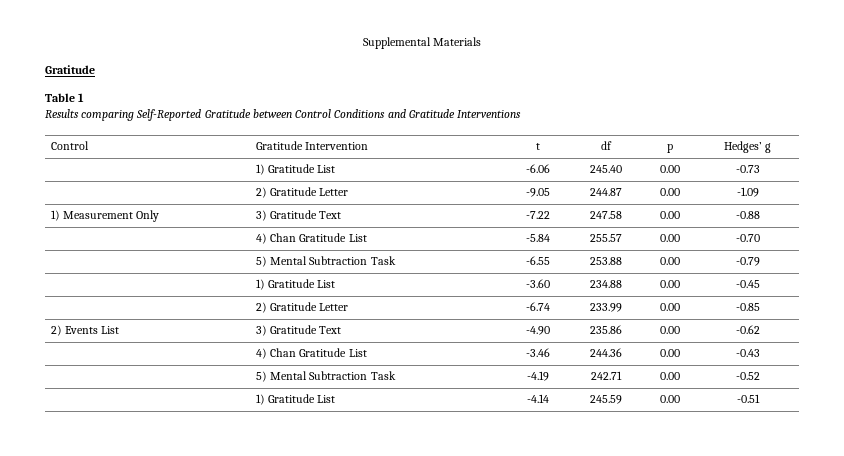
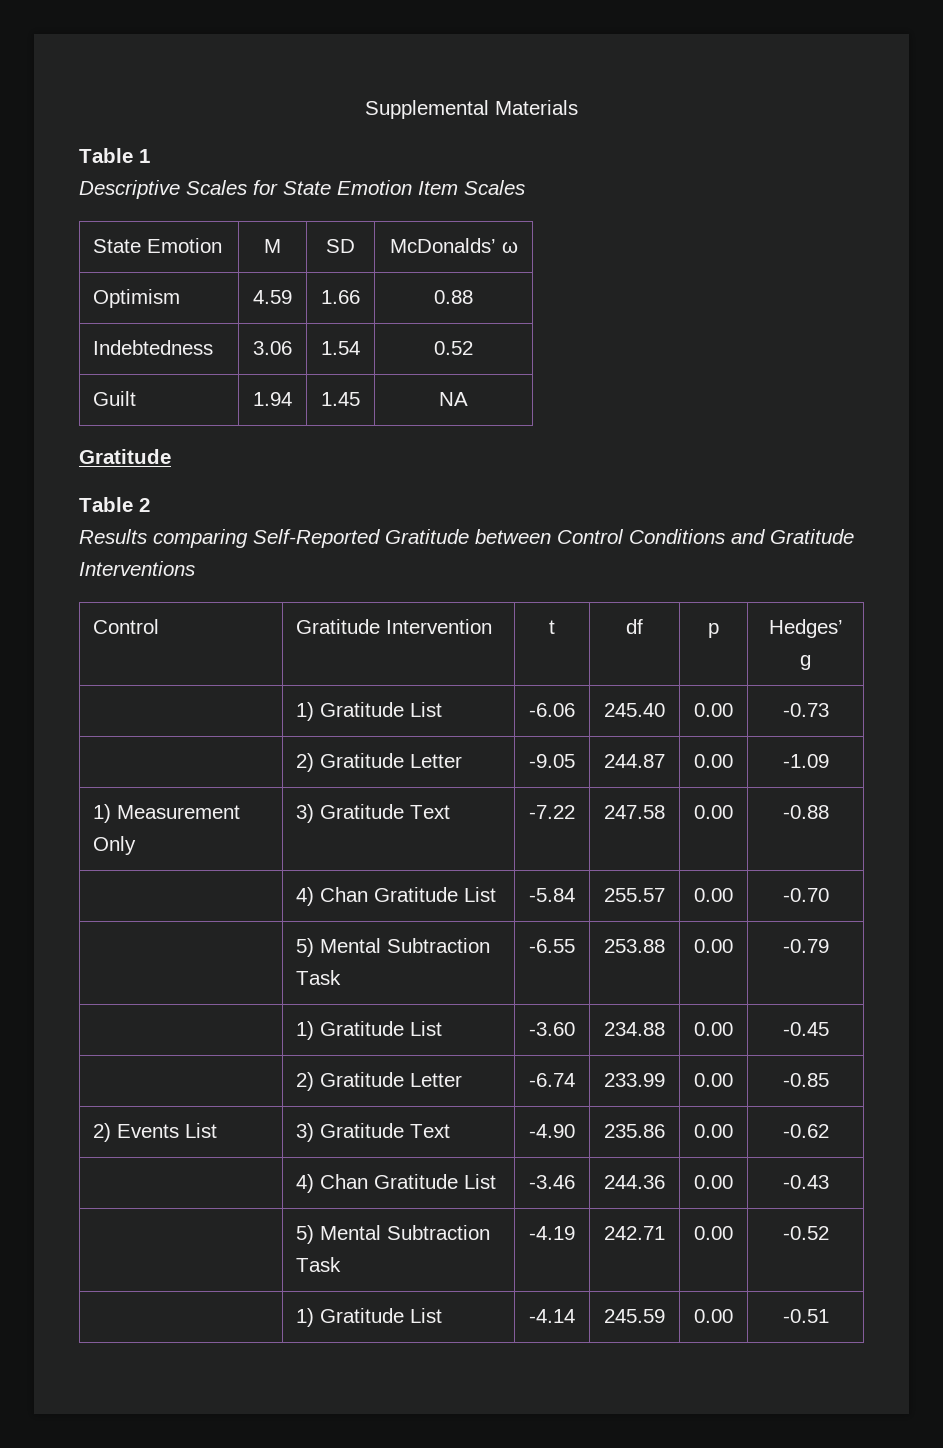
(482, 41) none -> [79,148,150,163] [79,180,525,199] [93,238,223,253] [264,239,281,253] [326,239,355,253] [389,238,518,253] [93,289,181,308] [253,290,292,304] [321,290,360,304] [434,290,473,304] [93,340,214,355] [253,341,292,355] [321,341,360,355] [434,341,473,355] [93,391,137,406] [253,392,292,406] [321,392,360,406] [439,392,468,406] // Table 1 // Descriptive Scales for State Emotion Item Scales // State Emotion | M | SD | McDonalds’ ω // Optimism | 4.59 | 1.66 | 0.88 // Indebtedness | 3.06 | 1.54 | 0.52 // Guilt | 1.94 | 1.45 | NA
[78,93,85,102] 1 -> [139,498,150,512] 2

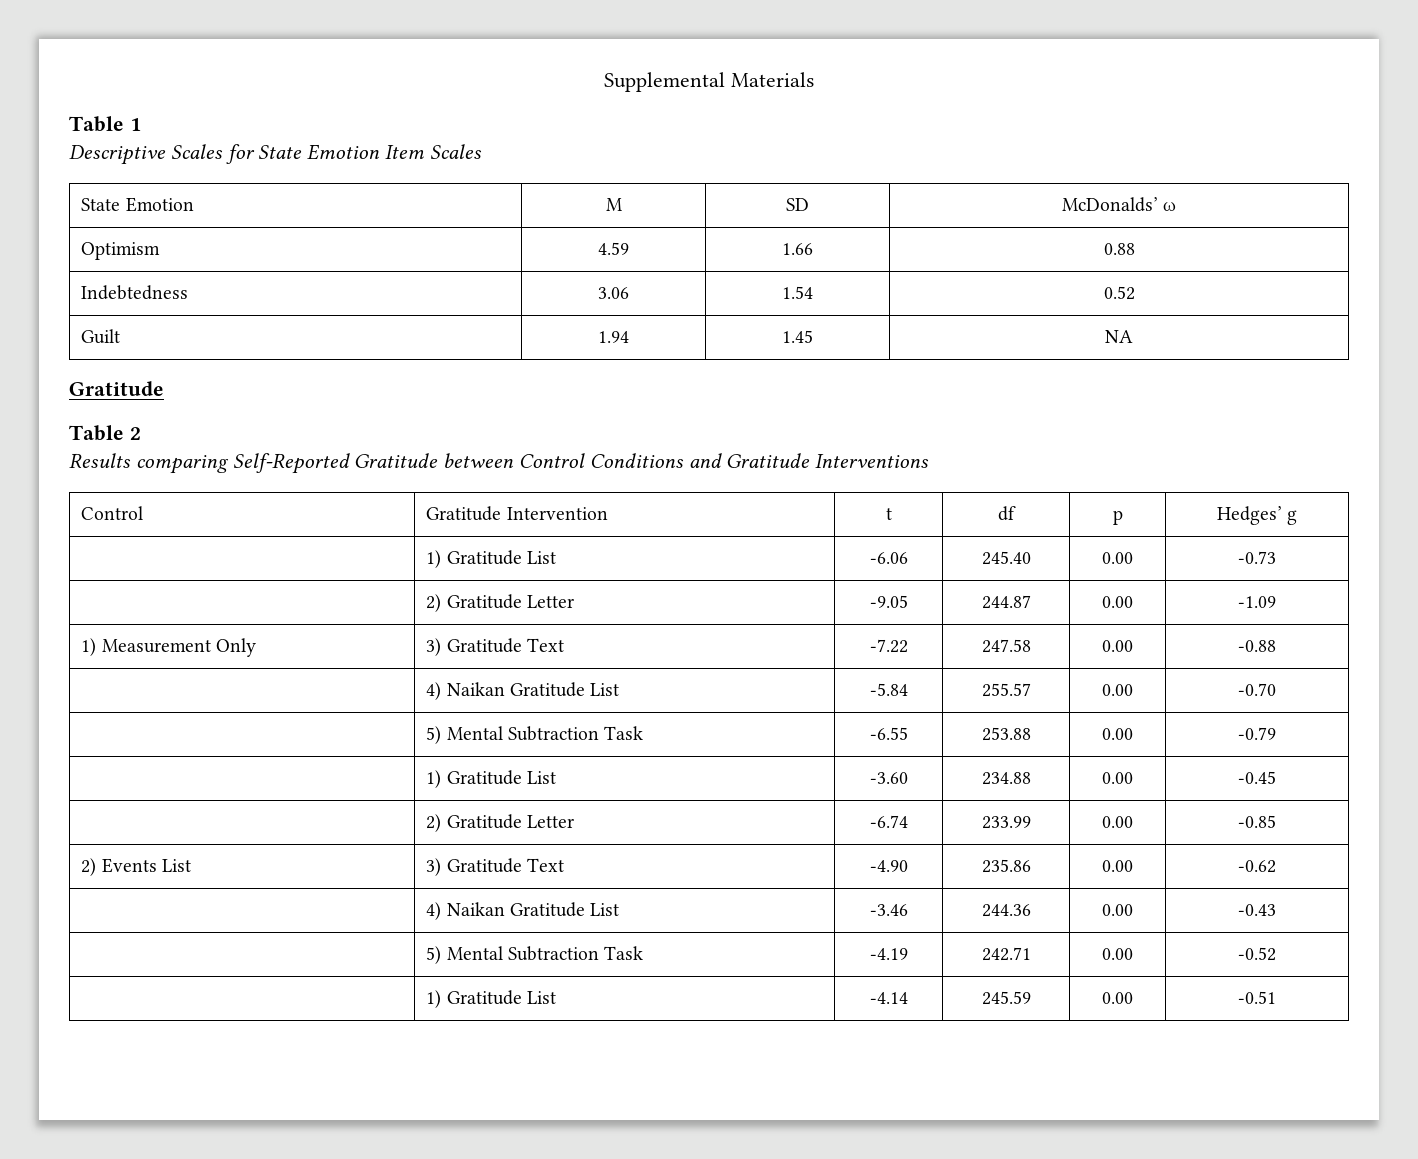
[320,887,369,902] Chan -> [446,682,505,696] Naikan
[320,1174,369,1189] Chan -> [446,902,505,916] Naikan

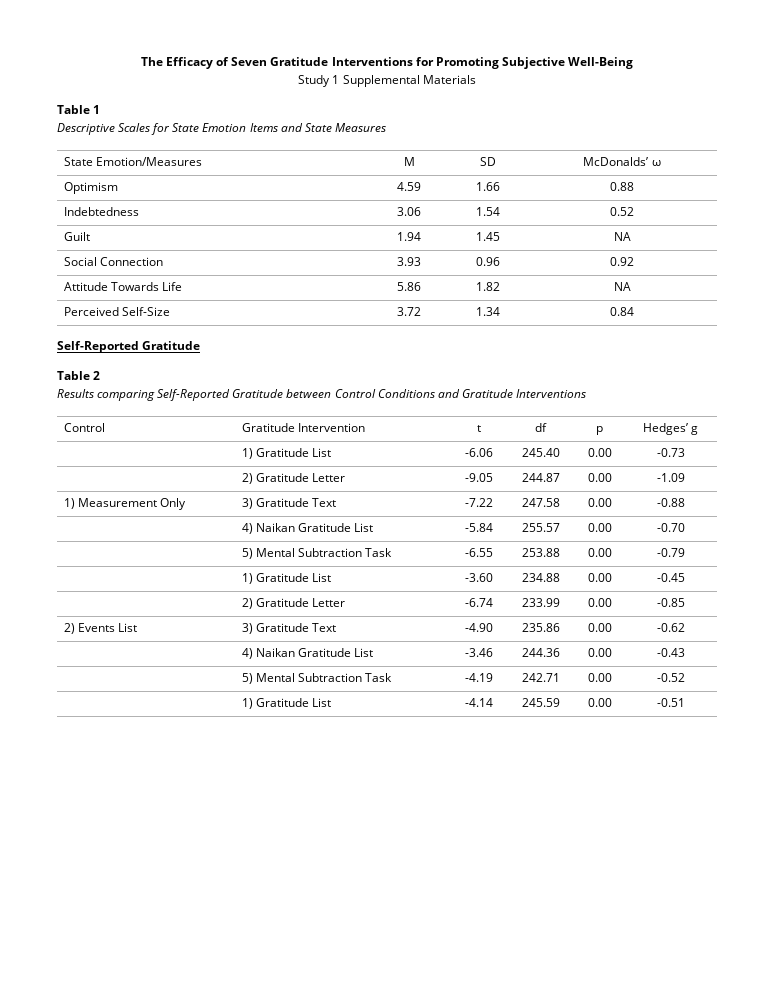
(604, 82) none -> [141,57,633,69] [298,75,340,87] The Efficacy of Seven Gratitude Interventions for Promoting Subjective Well-Being // Study 1
[385,144,482,159] [81,197,194,212] Item Scales // State Emotion -> [249,123,386,132] [63,157,202,166] Items and State Measures // State Emotion/Measures
(1133, 336) // -> [63,257,163,266] [397,257,421,266] [476,257,500,266] [609,257,634,266] [63,282,183,291] [397,282,421,291] [476,282,500,291] [613,282,631,291] [63,307,170,316] [397,307,421,316] [476,307,500,316] [609,307,634,316] [57,341,139,353] // Social Connection | 3.93 | 0.96 | 0.92 // Attitude Towards Life | 5.86 | 1.82 | NA // Perceived Self-Size | 3.72 | 1.34 | 0.84 // Self-Reported

